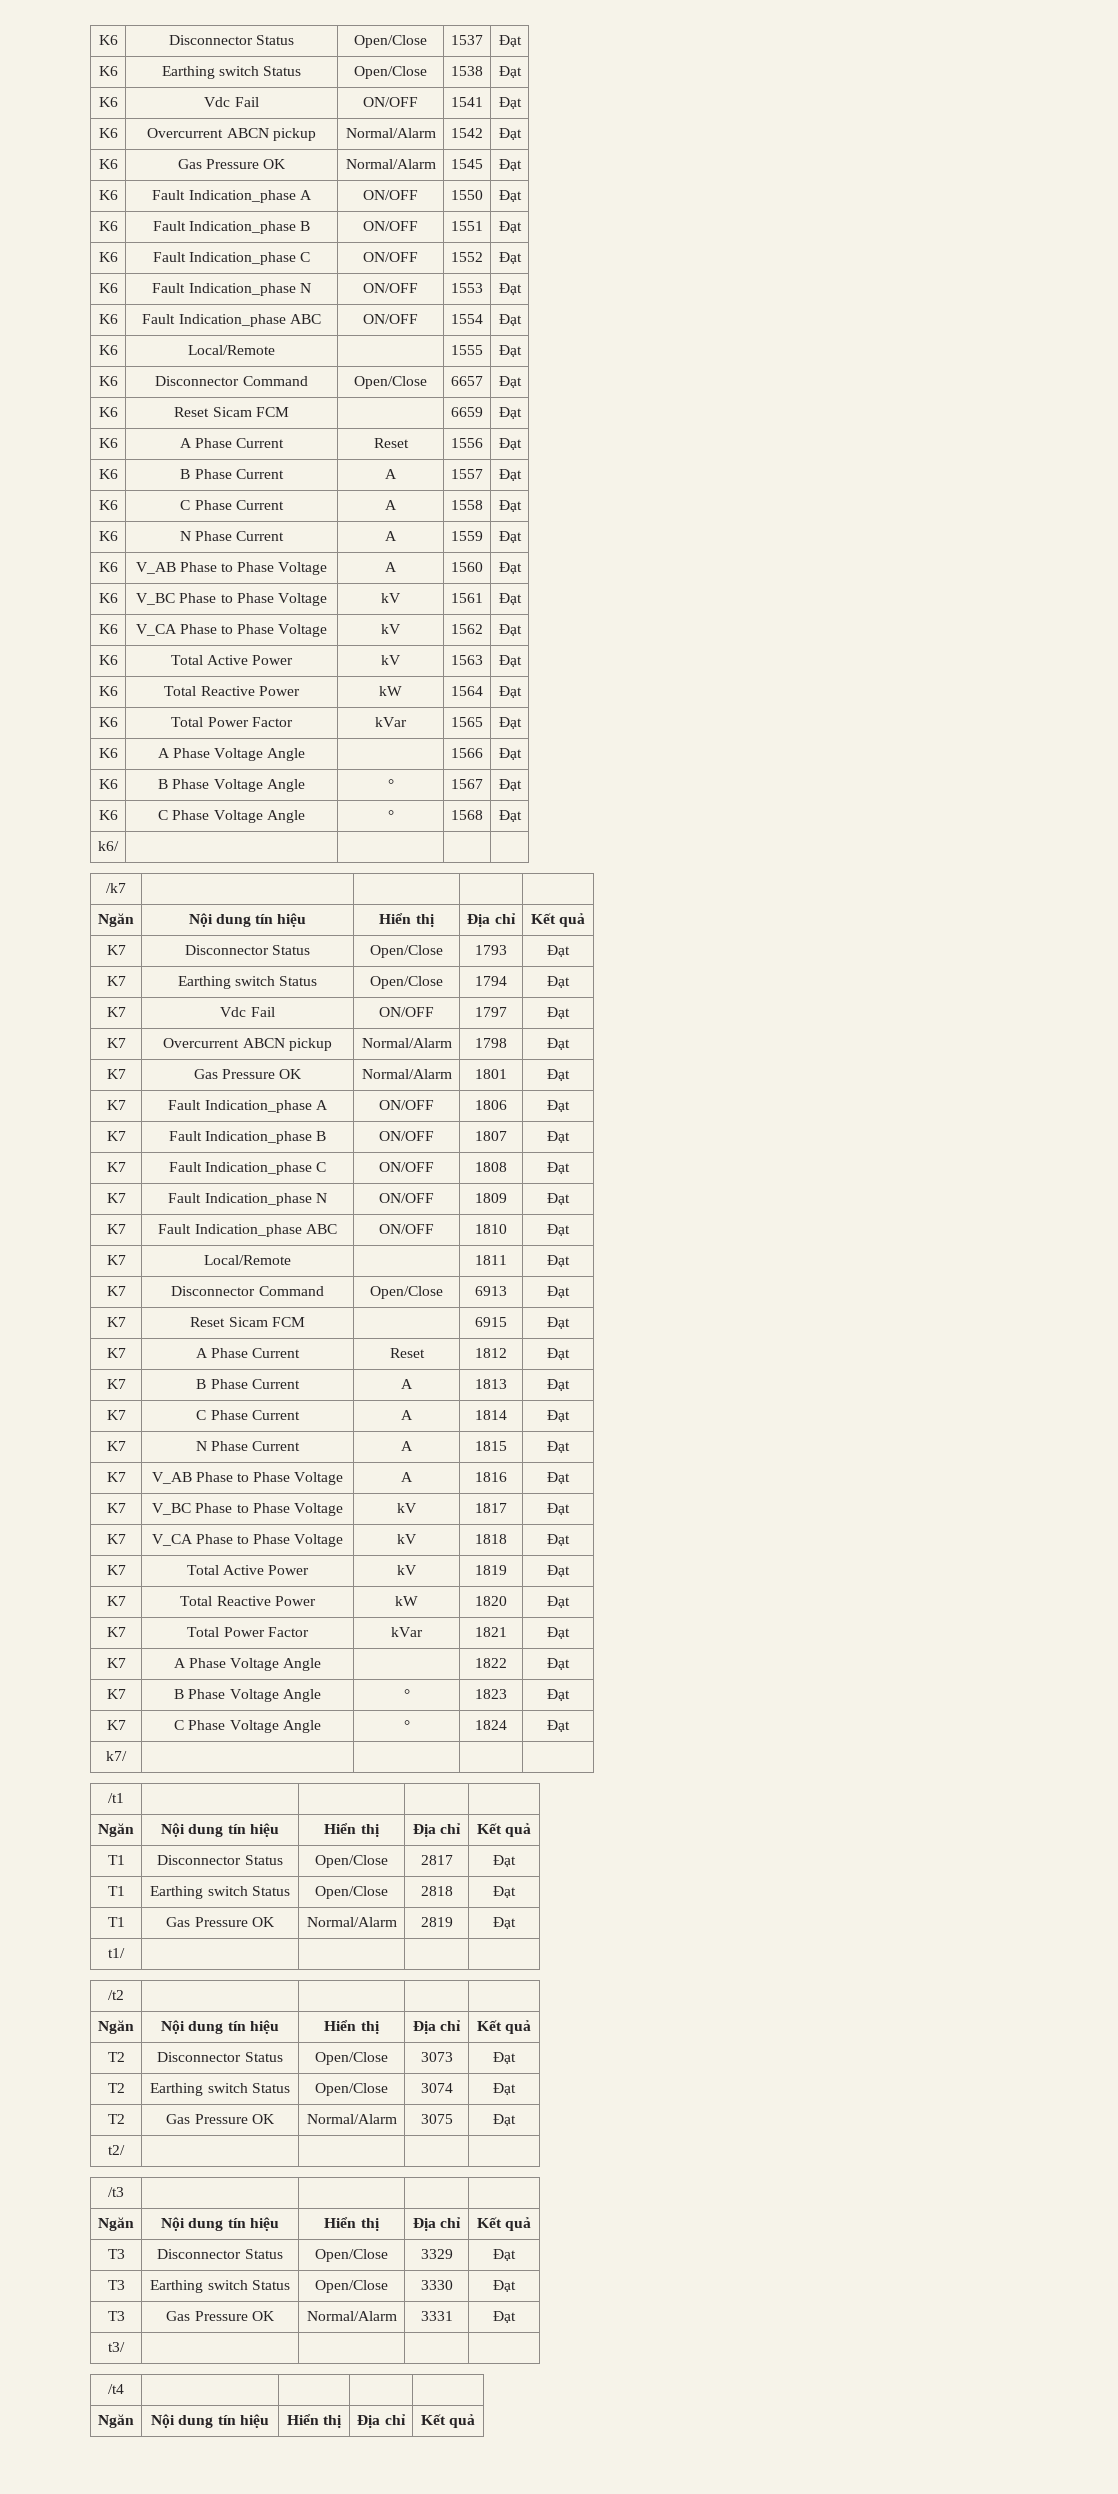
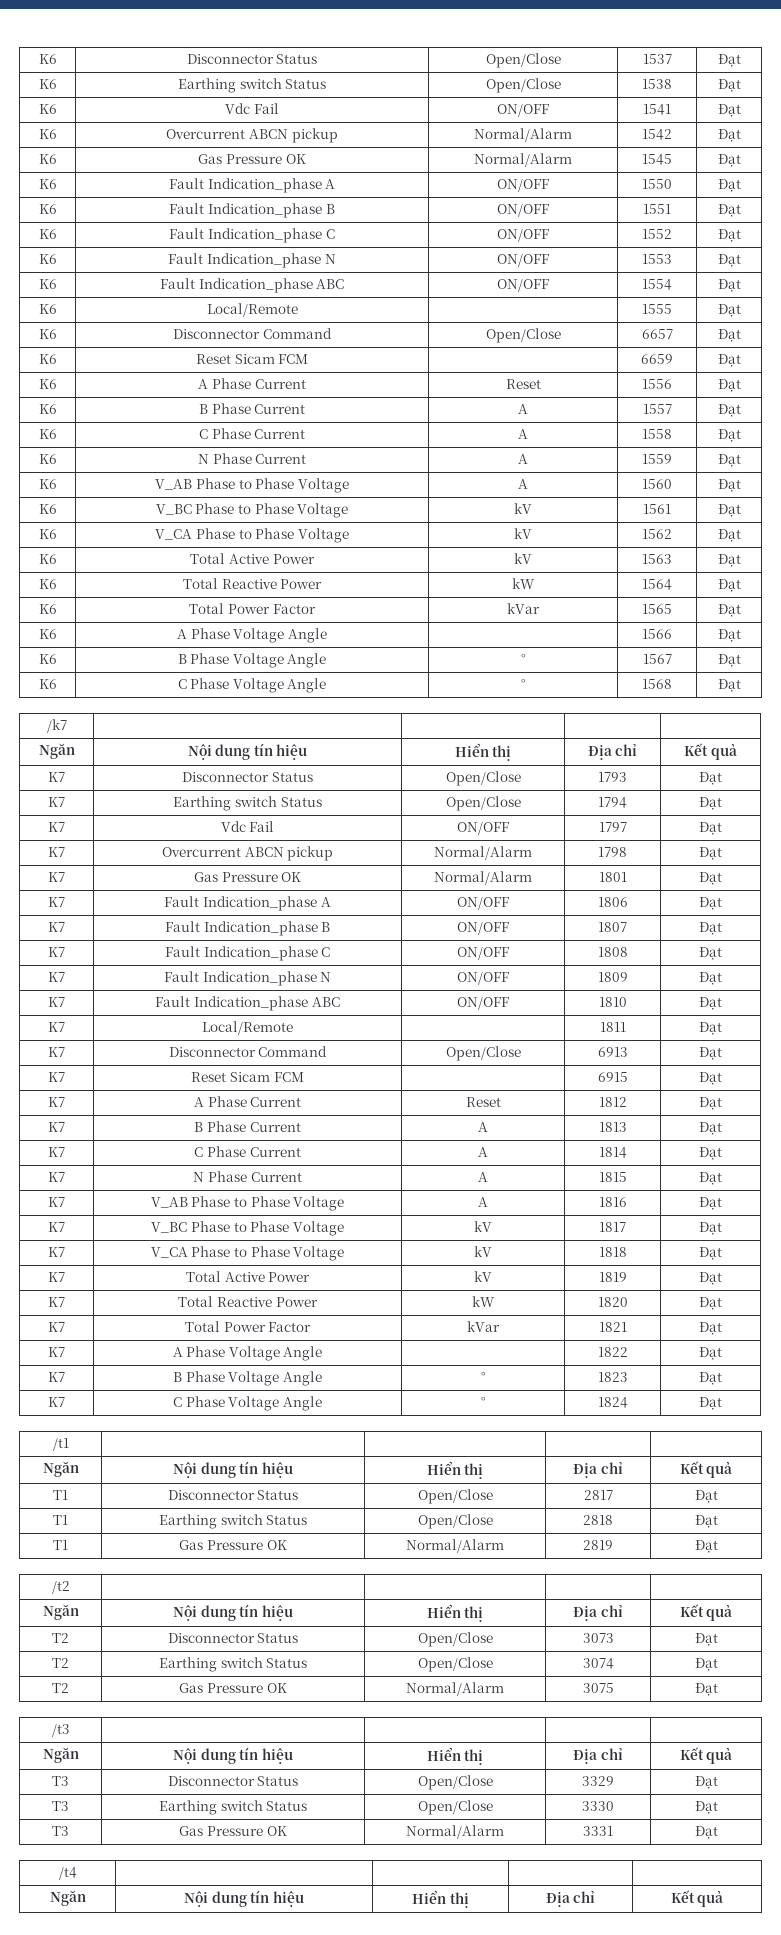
[98,841,119,851] // k6/ | | | | -> (741, 685) none
[106,1751,127,1761] // k7/ | | | | -> (722, 1403) none
[108,1948,125,1958] // t1/ | | | | -> (718, 1546) none
[108,2145,125,2155] // t2/ | | | | -> (718, 1689) none
[108,2342,125,2352] // t3/ | | | | -> (718, 1832) none

